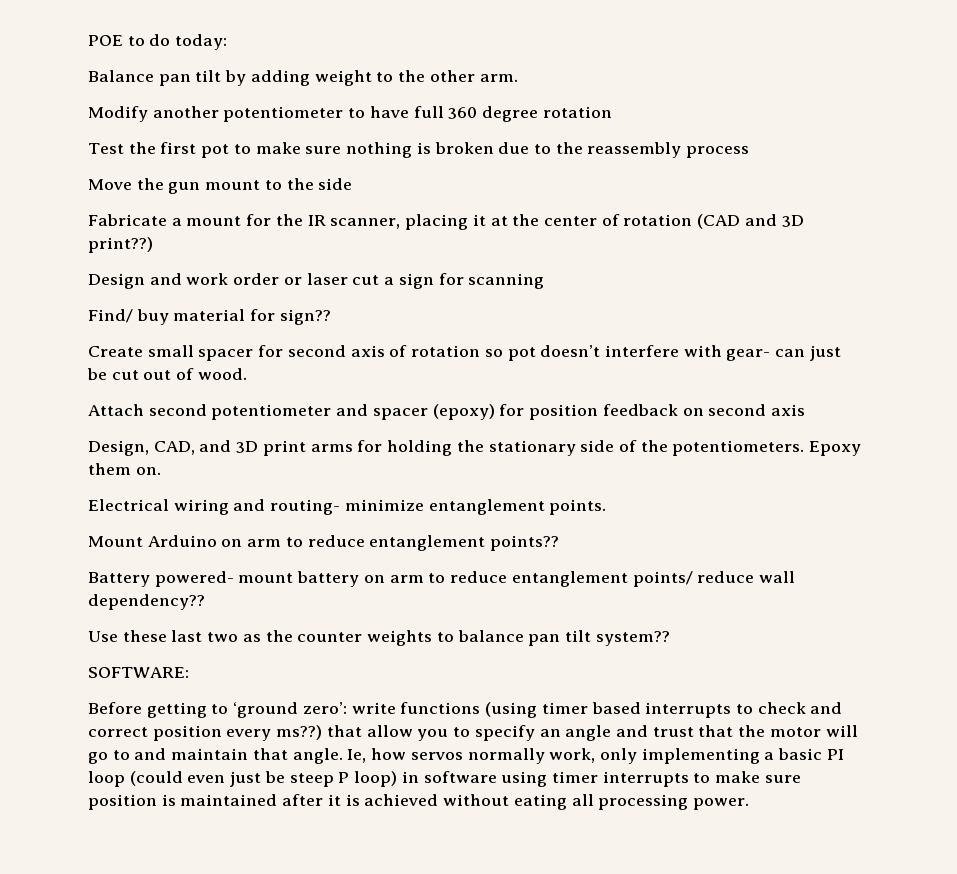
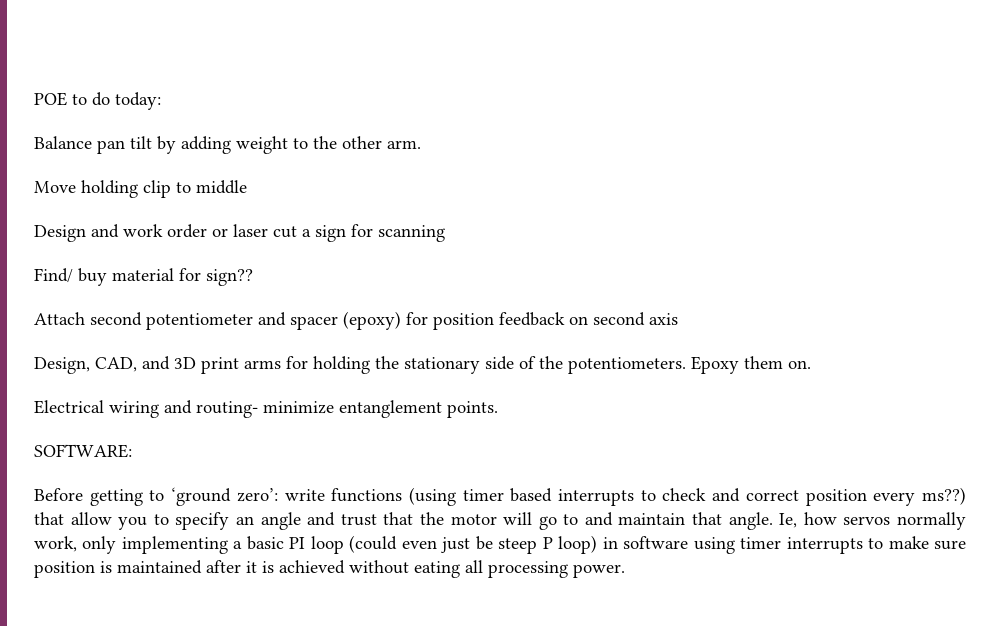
[88,106,612,122] [88,142,750,158] [88,178,353,194] [88,214,804,230] [88,237,153,253] Modify another potentiometer to have full 360 degree rotation // Test the first pot to make sure nothing is broken due to the reassembly process // Move the gun mount to the side // Fabricate a mount for the IR scanner, placing it at the center of rotation (CAD and 3D print??) -> [34,180,247,198] Move holding clip to middle
[88,345,841,361] [87,368,247,380] // Create small spacer for second axis of rotation so pot doesn’t interfere with gear- can just be cut out of wood. -> (253, 277) none
[88,535,560,551] [88,571,795,587] [88,594,205,610] [88,630,670,646] // Mount Arduino on arm to reduce entanglement points?? // Battery powered- mount battery on arm to reduce entanglement points/ reduce wall dependency?? // Use these last two as the counter weights to balance pan tilt system?? -> (498, 409) none

